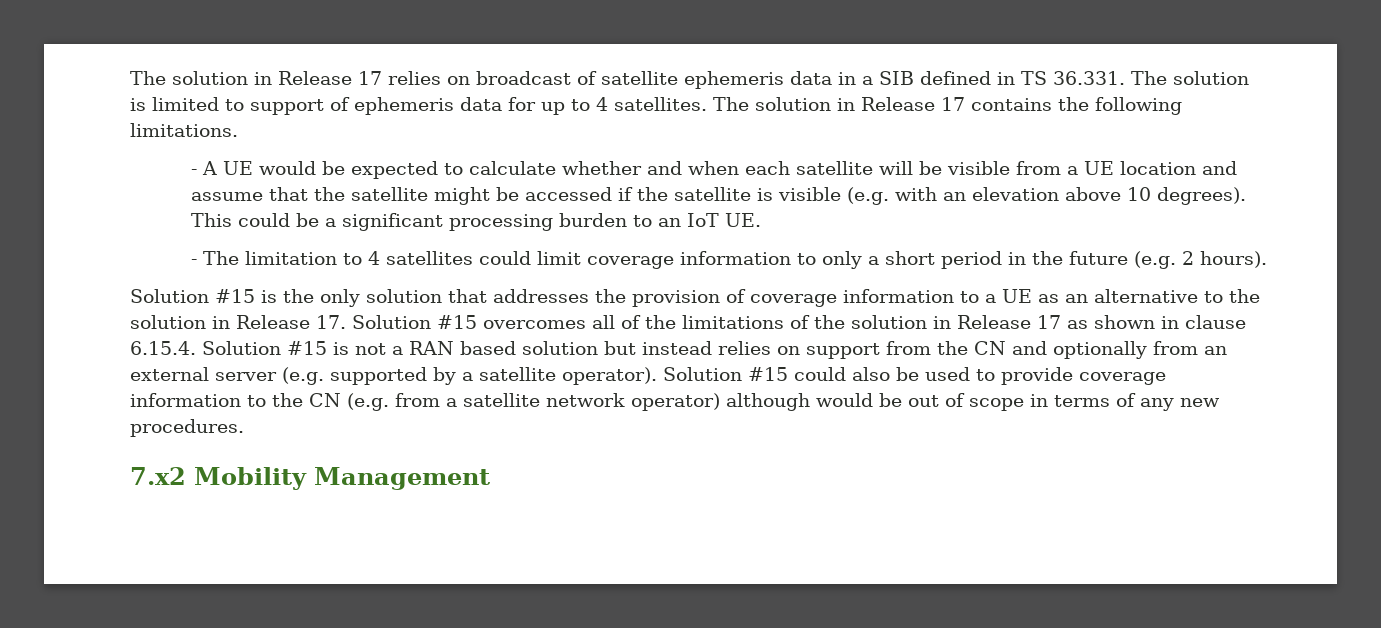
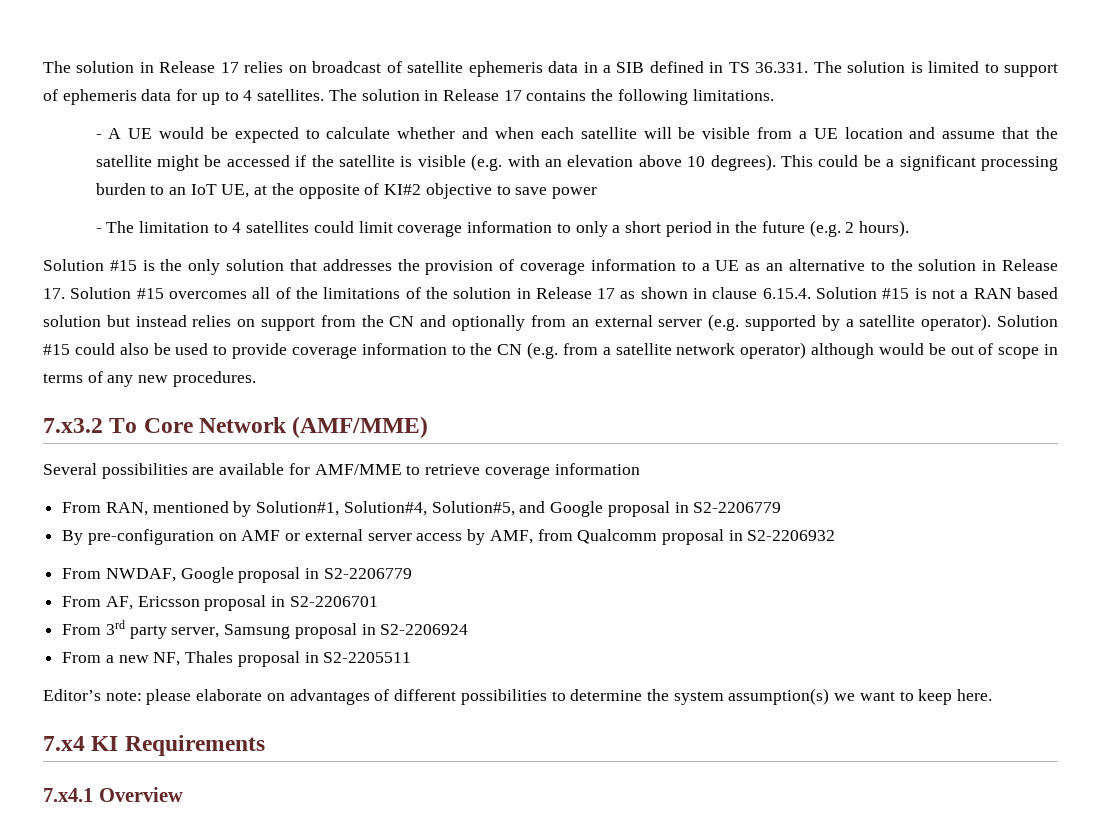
[725,213,762,227] UE. -> [221,183,597,199] UE, at the opposite of KI#2 objective to save power
[130,467,490,490] 7.x2 Mobility Management -> [43,416,429,438] [43,463,640,479] [62,501,782,517] [62,529,836,545] [62,567,412,583] [62,595,378,611] [62,620,469,639] [62,651,412,667] [43,688,993,705] [43,735,265,756] [43,787,183,802] 7.x3.2 To Core Network (AMF/MME) // Several possibilities are available for AMF/MME to retrieve coverage information // From RAN, mentioned by Solution#1, Solution#4, Solution#5, and Google proposal in S2-2206779 // By pre-configuration on AMF or external server access by AMF, from Qualcomm proposal in S2-2206932 // From NWDAF, Google proposal in S2-2206779 // From AF, Ericsson proposal in S2-2206701 // From 3rd party server, Samsung proposal in S2-2206924 // From a new NF, Thales proposal in S2-2205511 // Editor’s note: please elaborate on advantages of different possibilities to determine the system assumption(s) we want to keep here. // 7.x4 KI Requirements // 7.x4.1 Overview

